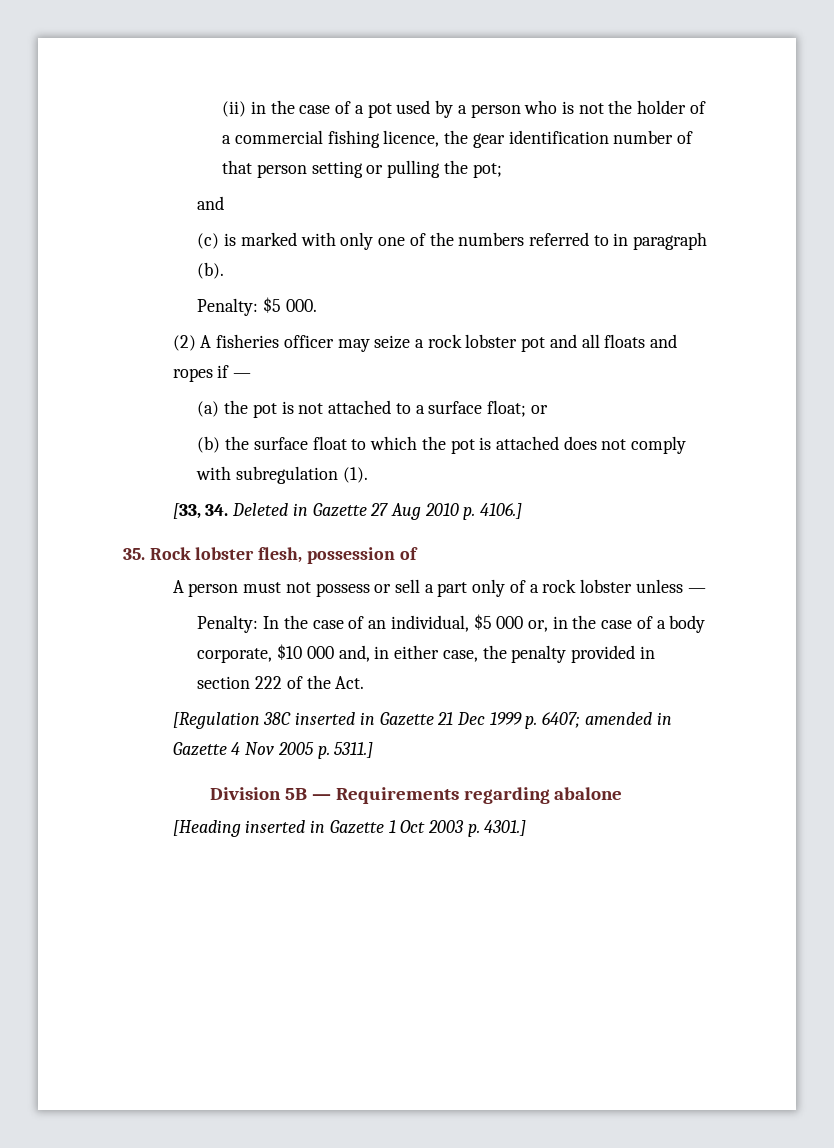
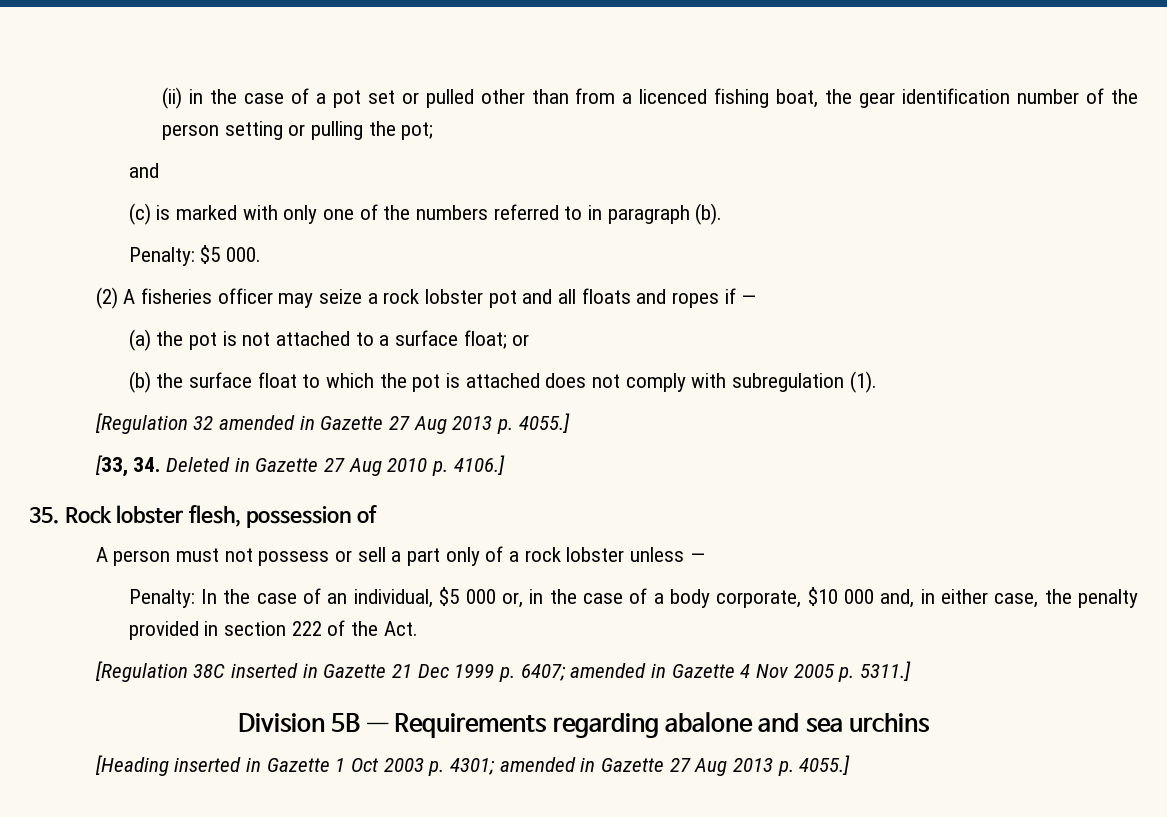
[396,100,706,118] [222,130,440,148] used by a person who is not the holder of a commercial fishing licence, -> [367,88,819,108] set or pulled other than from a licenced fishing boat,
[222,160,253,174] that -> [1110,89,1138,104] the
(368, 475) none -> [94,413,570,434] // [Regulation 32 amended in Gazette 27 Aug 2013 p. 4055.]
(623, 793) none -> [758,713,931,733] and sea urchins
[484,820,527,836] 4301.] -> [449,755,851,776] 4301; amended in Gazette 27 Aug 2013 p. 4055.]

